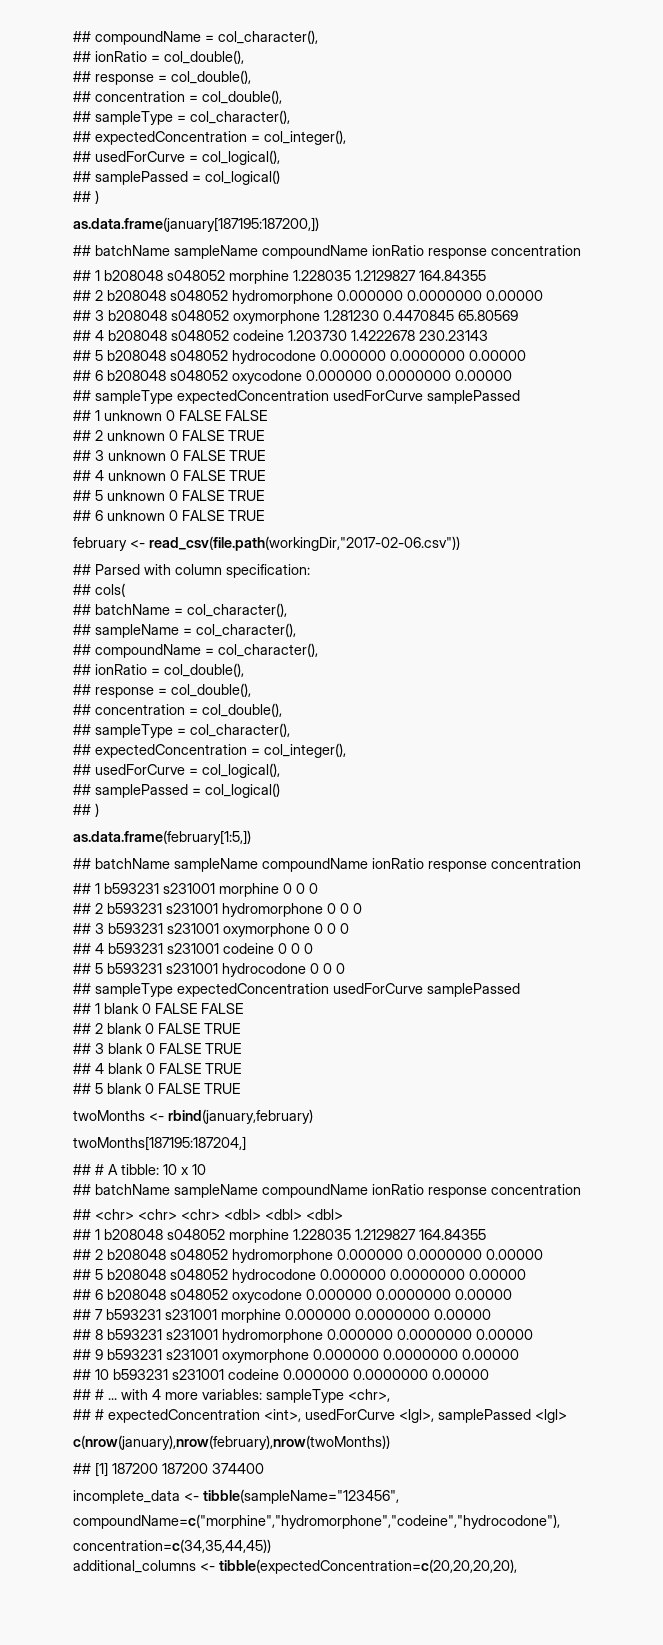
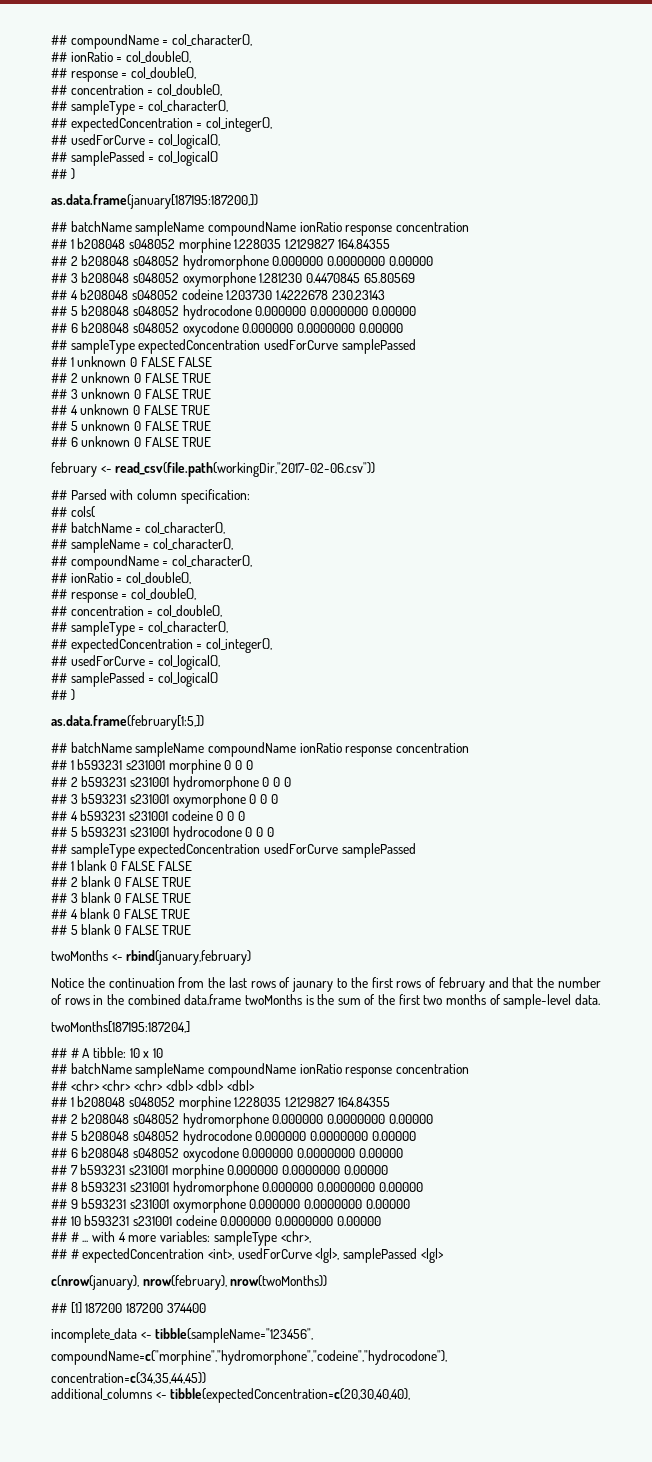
(313, 1116) none -> [51,977,601,992] [51,994,600,1009] // Notice the continuation from the last rows of jaunary to the first rows of february and that the number of rows in the combined data.frame twoMonths is the sum of the first two months of sample-level data.
[73,1435,390,1450] c(nrow(january),nrow(february),nrow(twoMonths)) -> [51,1275,328,1290] c(nrow(january), nrow(february), nrow(twoMonths))
[219,1559,517,1574] tibble(expectedConcentration=c(20,20,20,20), -> [170,1388,411,1403] tibble(expectedConcentration=c(20,30,40,40),

